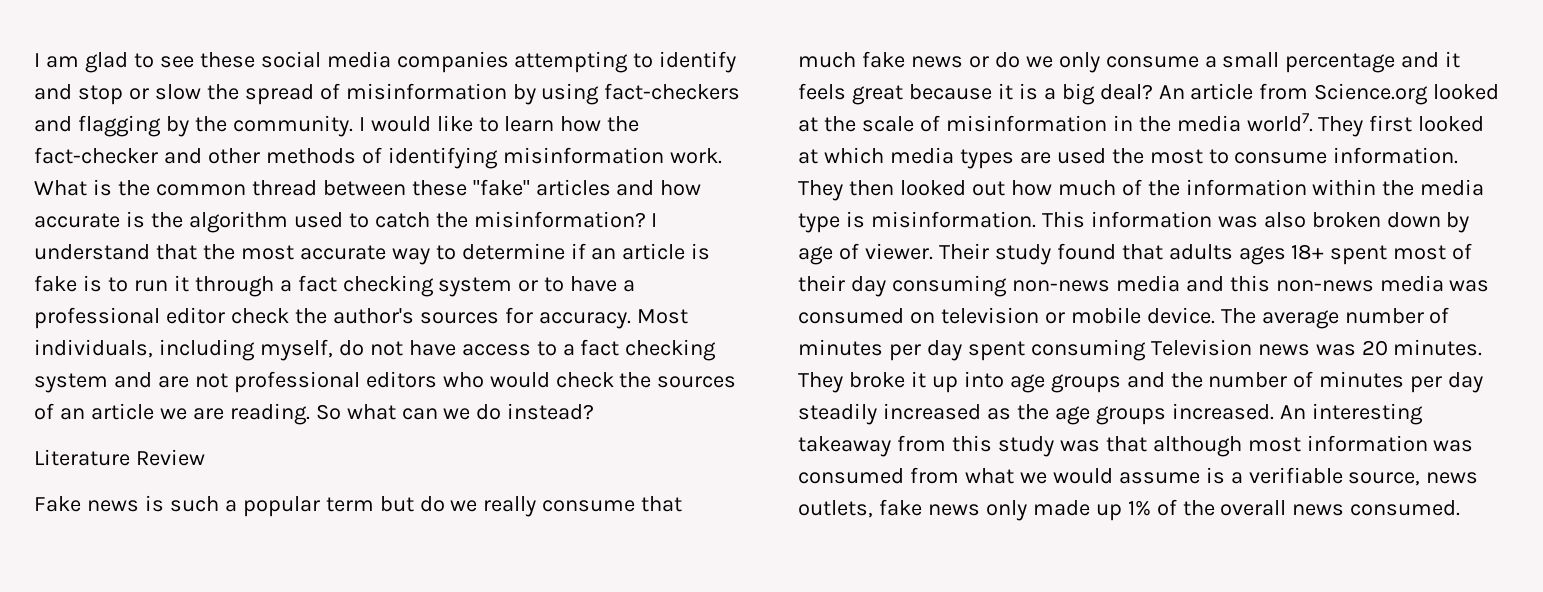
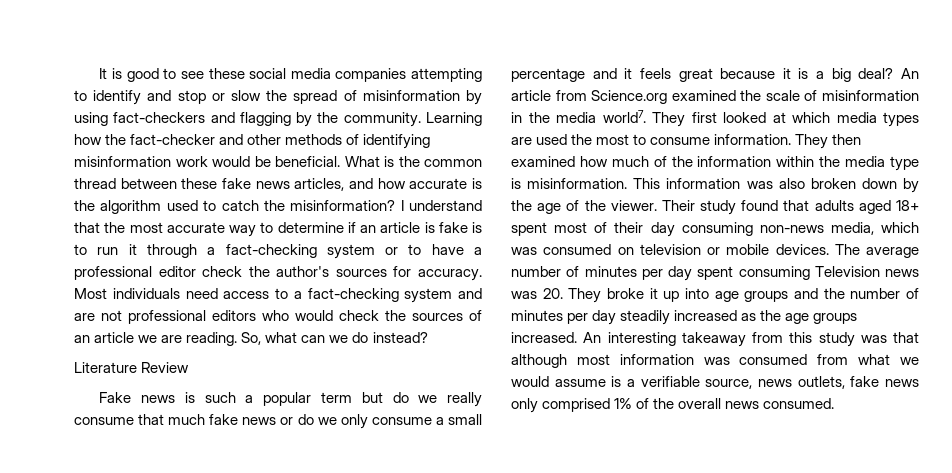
[34,52,128,73] I am glad -> [99,68,159,82] It is good
[358,115,555,132] I would like to learn -> [425,112,482,126] Learning
[669,148,722,164] work. -> [175,156,340,167] work would be beneficial.
[472,179,611,196] "fake" articles -> [222,178,345,191] fake news articles,
[297,275,434,297] fact checking -> [225,244,317,258] fact-checking
[34,339,456,361] individuals, including myself, do not have -> [112,288,218,299] individuals need
[580,339,717,361] fact checking -> [307,288,399,302] fact-checking
[315,404,341,420] So -> [241,332,262,345] So,
[1433,84,1500,100] [798,117,818,132] looked at -> [671,90,736,101] examined
[899,180,1005,196] looked out -> [511,156,575,167] examined
(1470, 222) none -> [511,200,532,211] the
(859, 251) none -> [584,200,606,211] the
[1238,246,1286,265] ages -> [858,200,891,214] aged
[1115,275,1444,292] media and this non-news media -> [830,222,919,235] media, which
[1146,307,1215,324] device. -> [775,244,829,255] devices.
[1361,339,1483,356] 20 minutes. -> [542,288,563,299] 20.
[1032,500,1122,521] made up -> [542,398,611,412] comprised

